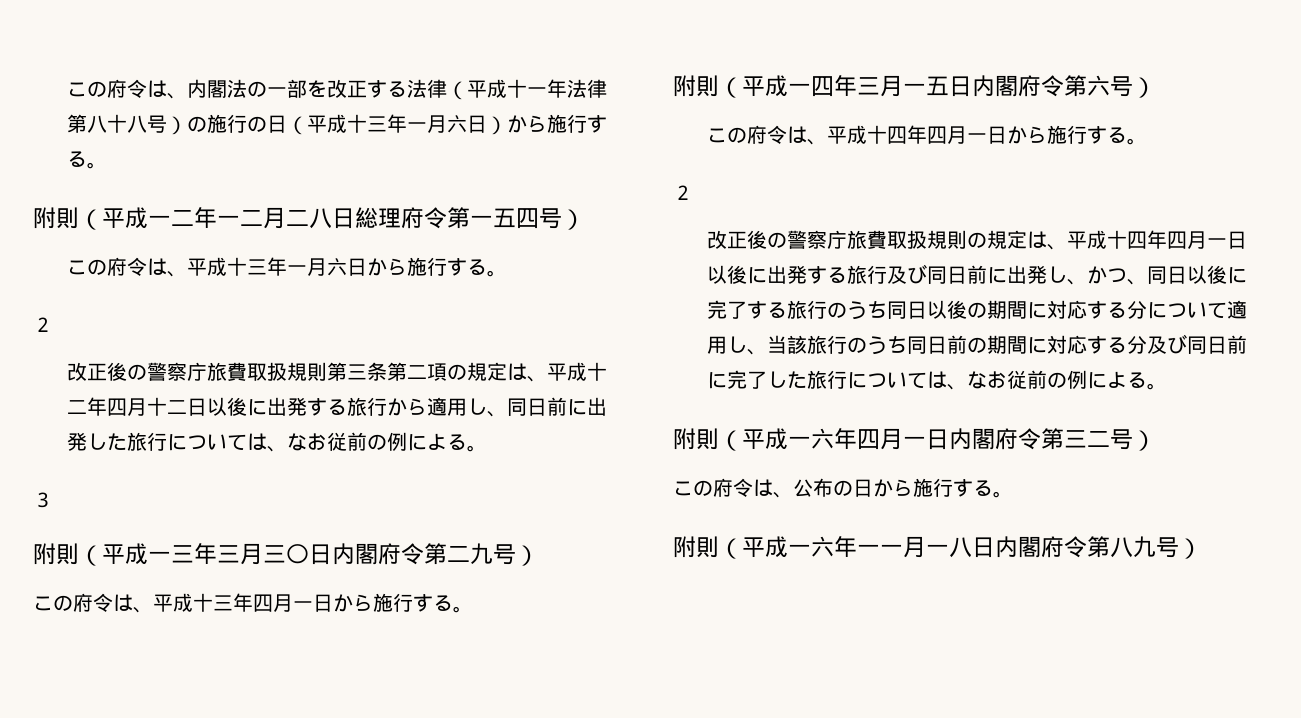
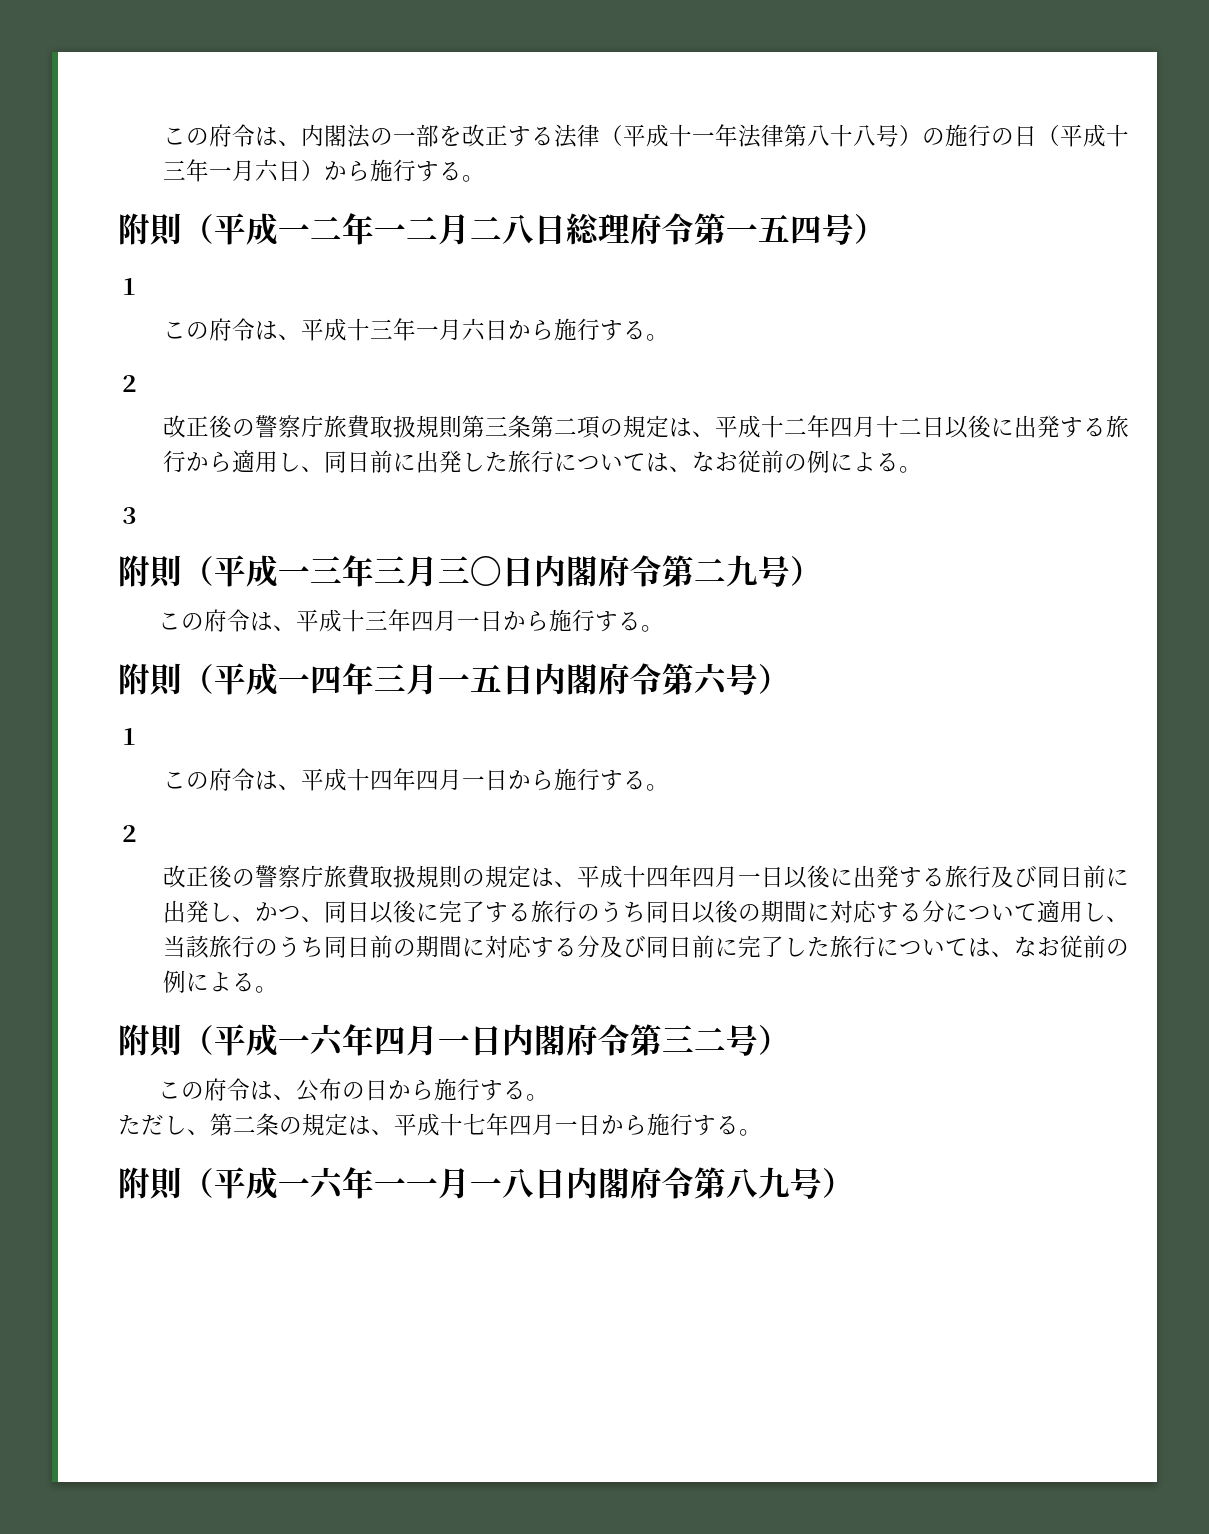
(585, 219) none -> [118,278,141,295] // １
(1156, 87) none -> [118,728,141,745] // １
(1013, 494) none -> [118,1113,762,1136] // ただし、第二条の規定は、平成十七年四月一日から施行する。

